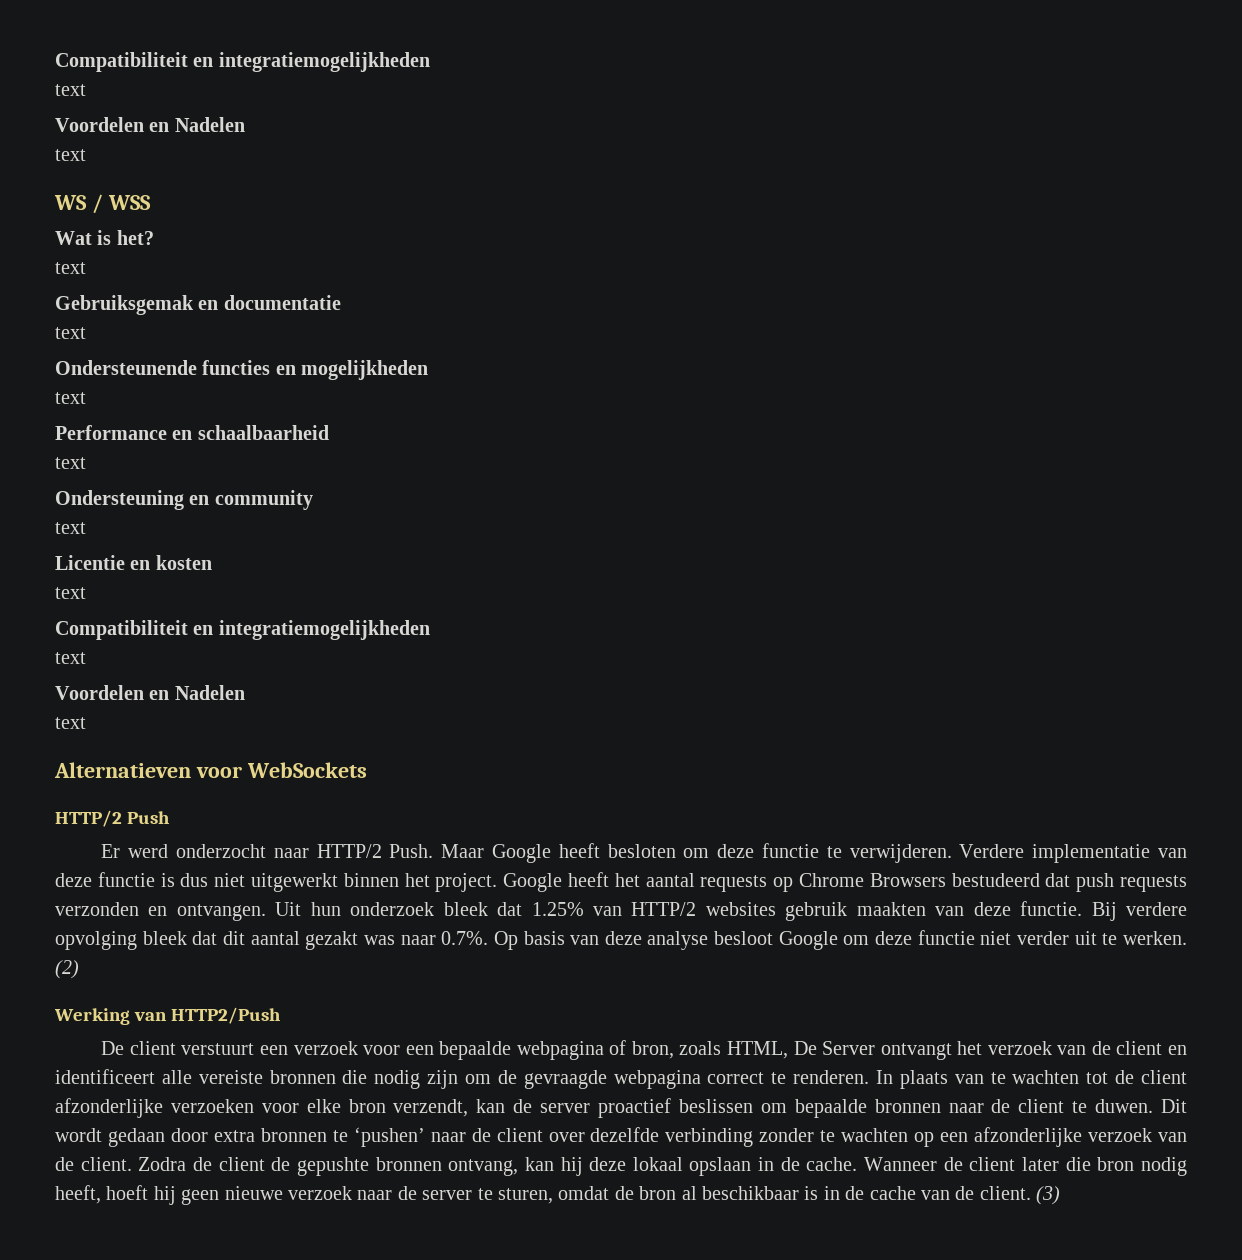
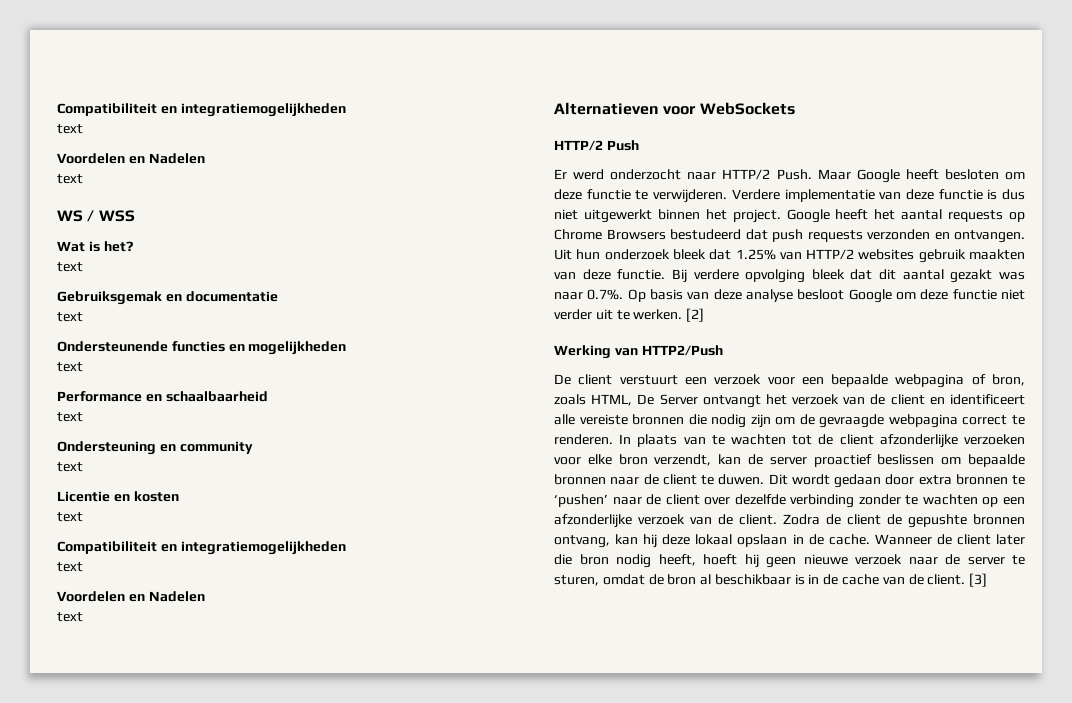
[55,960,79,979] (2) -> [686,308,705,322] [2]
[1036,1186,1061,1205] (3) -> [969,573,988,587] [3]

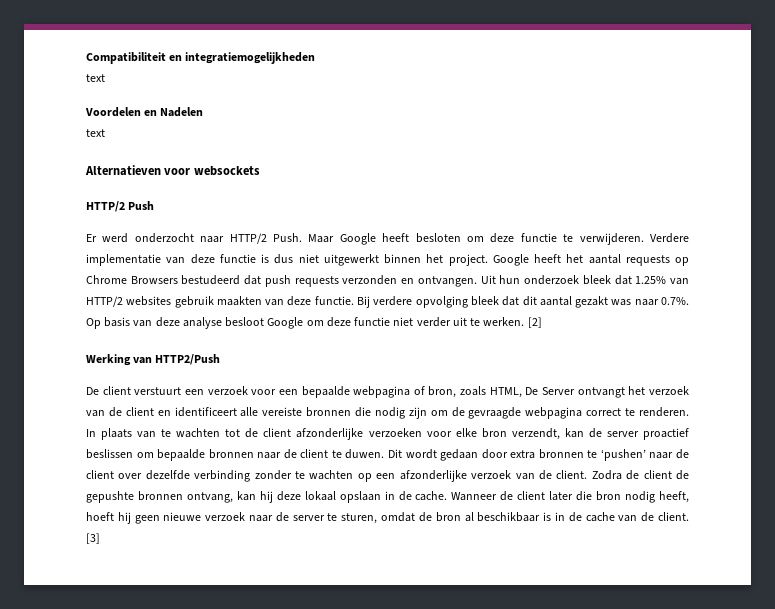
[57,103,346,117] [57,124,83,134] [57,153,205,164] [57,174,83,184] [57,210,135,222] [57,241,133,252] [57,262,83,272] [57,291,278,305] [57,312,83,322] [57,341,347,355] [57,362,83,372] [57,391,268,402] [57,412,83,422] [57,441,253,455] [57,462,83,472] [57,491,179,502] [57,512,83,522] [57,541,346,555] [57,562,83,572] [57,591,205,602] [57,612,83,622] Compatibiliteit en integratiemogelijkheden // text // Voordelen en Nadelen // text // WS / WSS // Wat is het? // text // Gebruiksgemak en documentatie // text // Ondersteunende functies en mogelijkheden // text // Performance en schaalbaarheid // text // Ondersteuning en community // text // Licentie en kosten // text // Compatibiliteit en integratiemogelijkheden // text // Voordelen en Nadelen // text -> [86,52,316,64] [86,74,105,82] [85,107,204,117] [86,129,105,137] Compatibiliteit en integratiemogelijkheden // text // Voordelen en Nadelen // text
[699,102,795,115] WebSockets -> [193,166,260,176] websockets

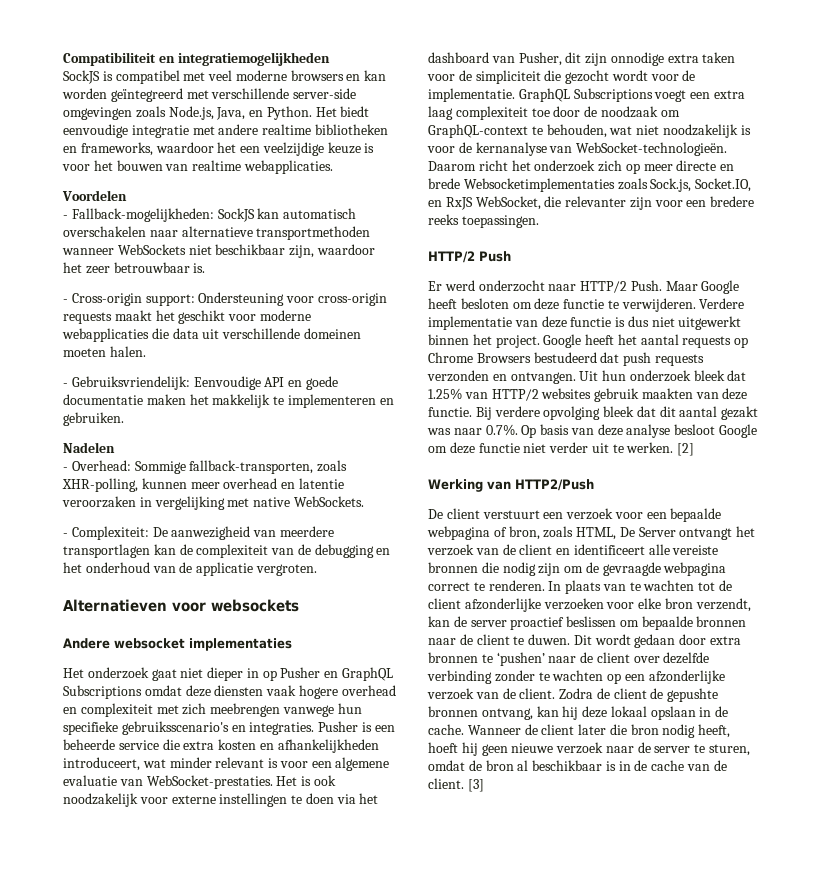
[86,74,105,82] [85,107,204,117] [86,129,105,137] [85,165,260,176] text // Voordelen en Nadelen // text // Alternatieven voor websockets -> [63,70,387,84] [62,88,357,102] [63,106,370,120] [63,124,388,138] [63,142,375,156] [62,160,333,174] [62,190,127,201] [63,208,357,222] [63,226,371,240] [62,244,375,258] [63,262,206,274] [63,292,387,306] [63,310,311,324] [62,328,361,342] [63,346,146,357] [63,376,338,390] [63,394,394,408] [63,412,124,426] [63,442,115,453] [63,460,348,474] [62,478,344,492] [62,496,364,510] [63,526,334,540] [63,544,391,558] [63,562,317,576] [63,599,299,612] [63,638,292,651] [63,667,394,681] [63,685,396,699] [63,703,362,717] [63,721,395,735] [63,739,379,753] [63,757,390,771] [63,775,336,789] [63,793,379,807] [428,52,736,66] [427,70,696,84] [428,88,745,102] [428,106,680,120] [428,124,751,138] [427,142,728,156] [428,160,735,174] [428,178,752,192] [428,196,755,210] [428,214,539,228] SockJS is compatibel met veel moderne browsers en kan worden geïntegreerd met verschillende server-side omgevingen zoals Node.js, Java, en Python. Het biedt eenvoudige integratie met andere realtime bibliotheken en frameworks, waardoor het een veelzijdige keuze is voor het bouwen van realtime webapplicaties. // Voordelen // - Fallback-mogelijkheden: SockJS kan automatisch overschakelen naar alternatieve transportmethoden wanneer WebSockets niet beschikbaar zijn, waardoor het zeer betrouwbaar is. // - Cross-origin support: Ondersteuning voor cross-origin requests maakt het geschikt voor moderne webapplicaties die data uit verschillende domeinen moeten halen. // - Gebruiksvriendelijk: Eenvoudige API en goede documentatie maken het makkelijk te implementeren en gebruiken. // Nadelen // - Overhead: Sommige fallback-transporten, zoals XHR-polling, kunnen meer overhead en latentie veroorzaken in vergelijking met native WebSockets. // - Complexiteit: De aanwezigheid van meerdere transportlagen kan de complexiteit van de debugging en het onderhoud van de applicatie vergroten. // Alternatieven voor websockets // Andere websocket implementaties // Het onderzoek gaat niet dieper in op Pusher en GraphQL Subscriptions omdat deze diensten vaak hogere overhead en complexiteit met zich meebrengen vanwege hun specifieke gebruiksscenario's en integraties. Pusher is een beheerde service die extra kosten en afhankelijkheden introduceert, wat minder relevant is voor een algemene evaluatie van WebSocket-prestaties. Het is ook noodzakelijk voor externe instellingen te doen via het dashboard van Pusher, dit zijn onnodige extra taken voor de simpliciteit die gezocht wordt voor de implementatie. GraphQL Subscriptions voegt een extra laag complexiteit toe door de noodzaak om GraphQL-context te behouden, wat niet noodzakelijk is voor de kernanalyse van WebSocket-technologieën. Daarom richt het onderzoek zich op meer directe en brede Websocketimplementaties zoals Sock.js, Socket.IO, en RxJS WebSocket, die relevanter zijn voor een bredere reeks toepassingen.

